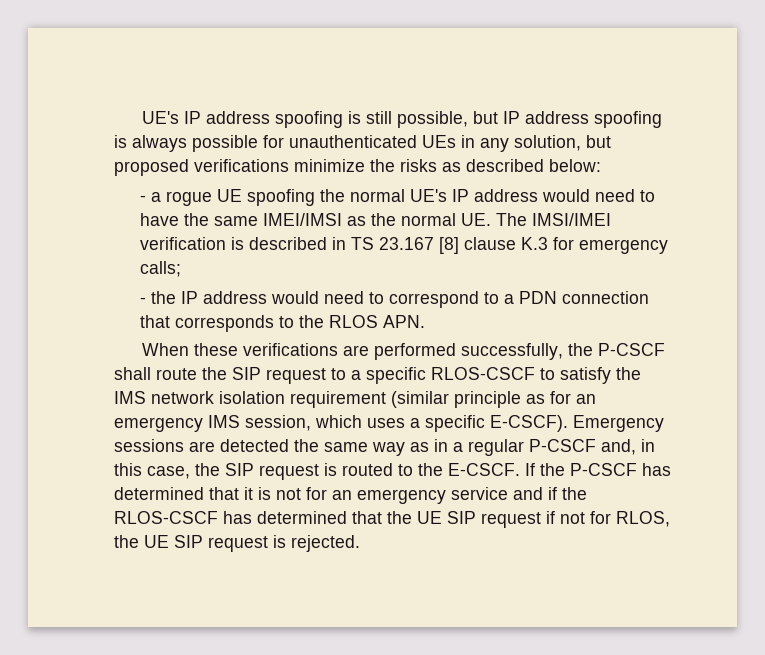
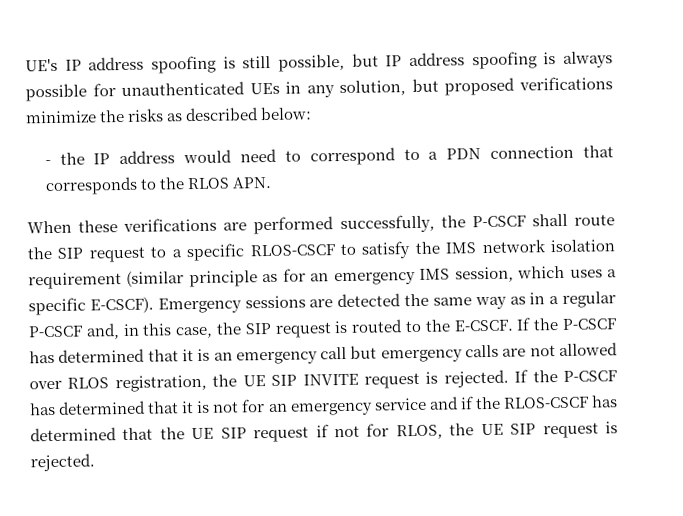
[139,189,655,206] [139,213,611,226] [139,237,668,254] [139,261,181,277] // - a rogue UE spoofing the normal UE's IP address would need to have the same IMEI/IMSI as the normal UE. The IMSI/IMEI verification is described in TS 23.167 [8] clause K.3 for emergency calls; -> (313, 113) none
(271, 493) none -> [213,342,619,365] [29,369,617,393] [29,400,211,416] an emergency call but emergency calls are not allowed over RLOS registration, the UE SIP INVITE request is rejected. If the P-CSCF has determined that it is

